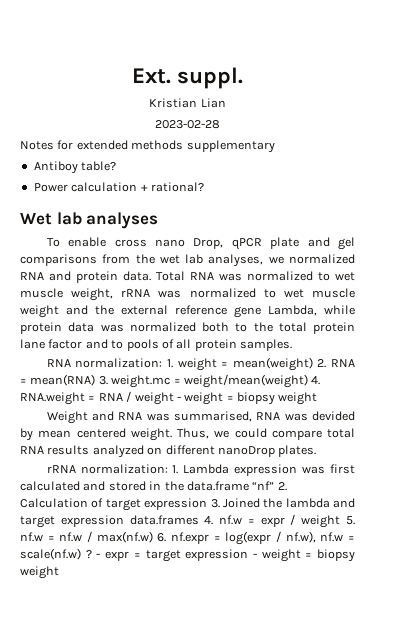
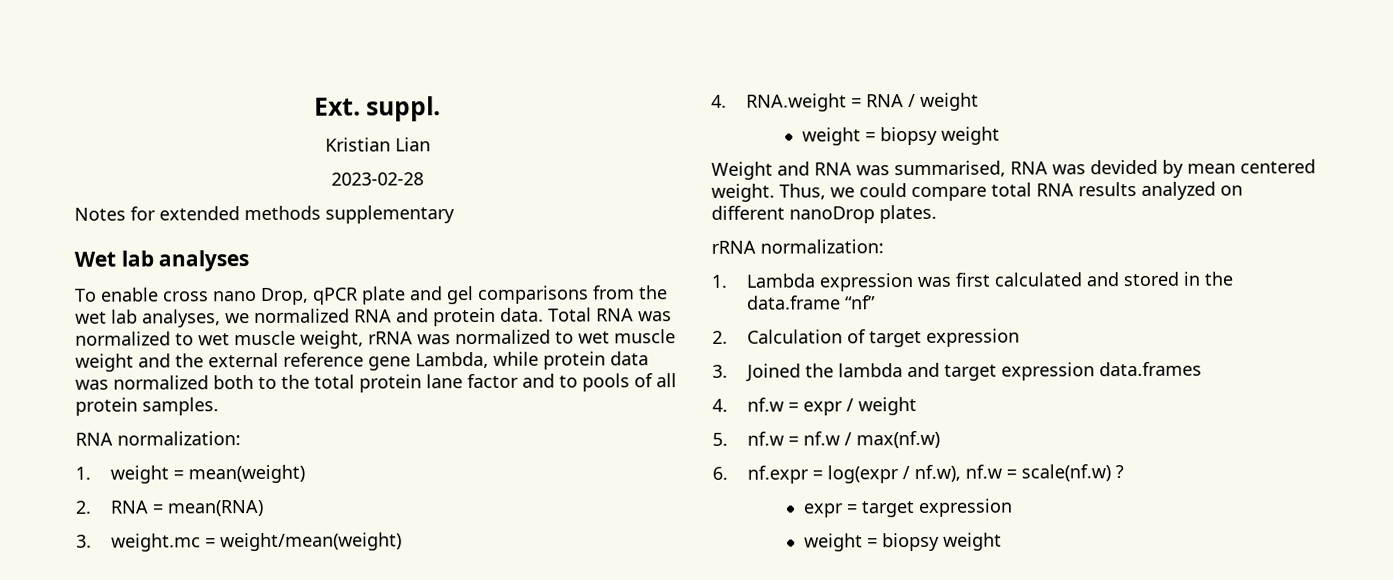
[33,161,117,174] [33,182,204,192] // Antiboy table? // Power calculation + rational? -> (455, 214) none
(163, 363) none -> (241, 438) //
(313, 364) none -> (306, 474) //
(96, 380) none -> (265, 508) //
(308, 381) none -> (403, 542) //
[176,396,181,401] - -> (980, 101) //
(168, 469) none -> (884, 246) //
(275, 485) none -> (877, 302) //
(208, 504) none -> (1021, 337) //
(199, 520) none -> (1203, 369) //
(341, 521) none -> (918, 406) //
(153, 537) none -> (941, 439) //
[96,553,101,558] - -> (1125, 472) //
[252,553,257,558] - -> (1013, 507) //

